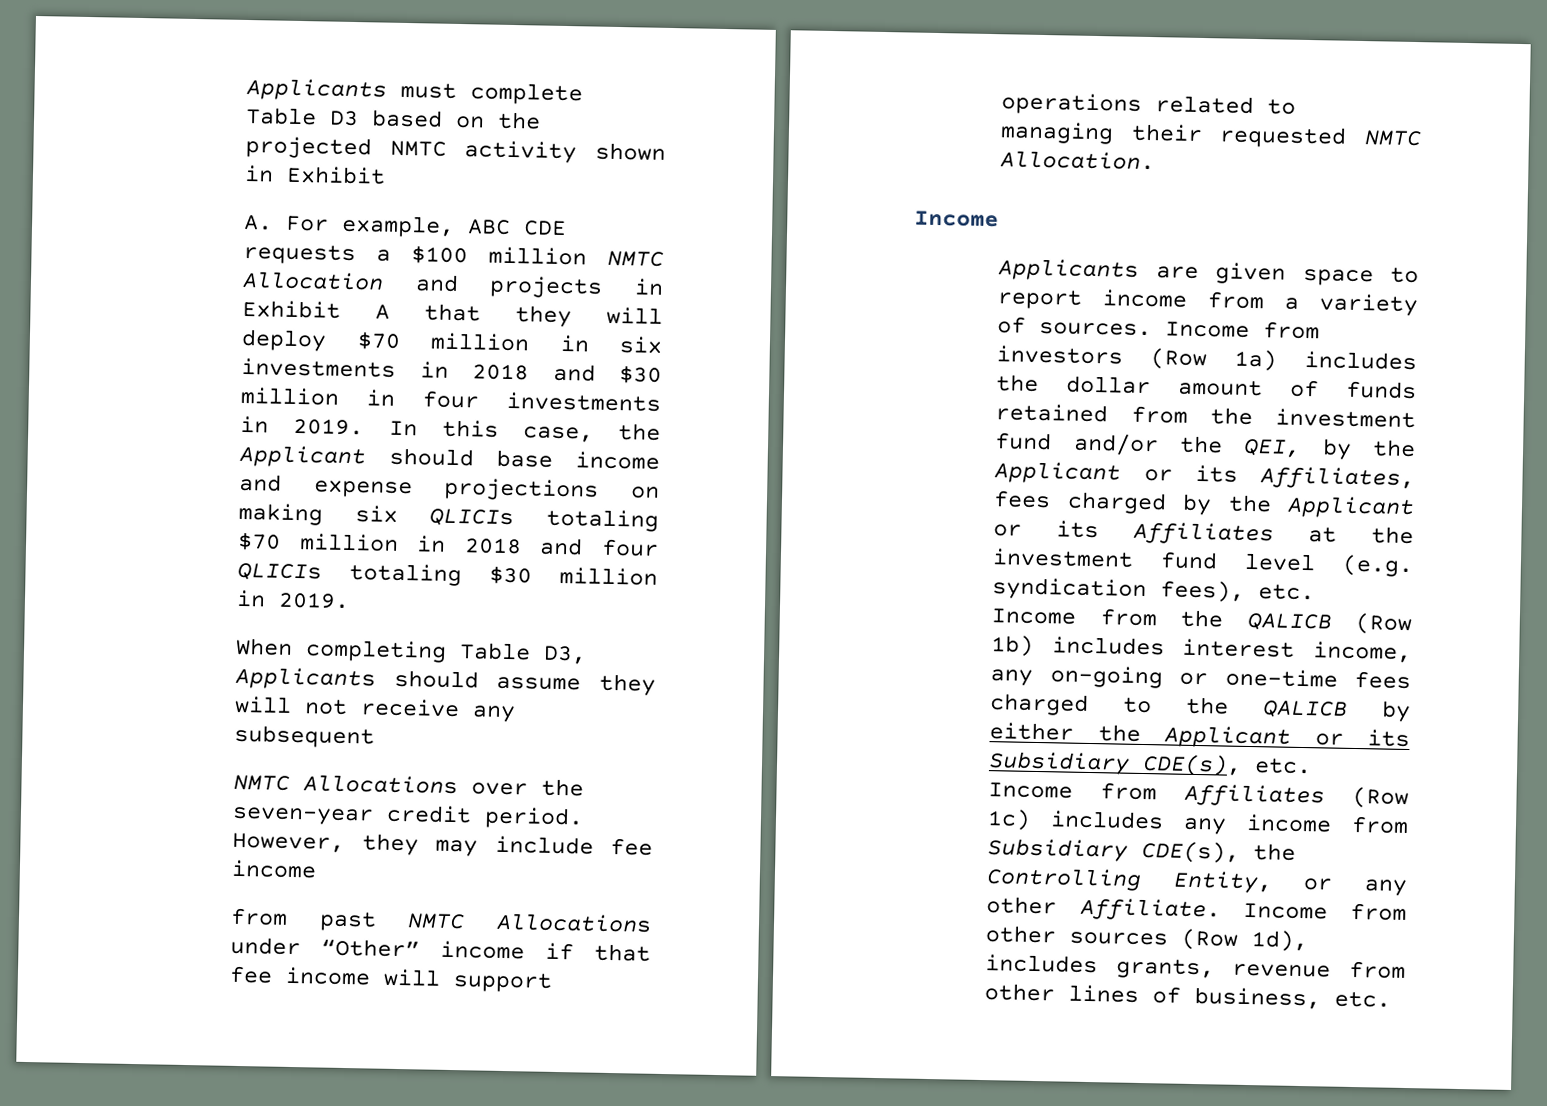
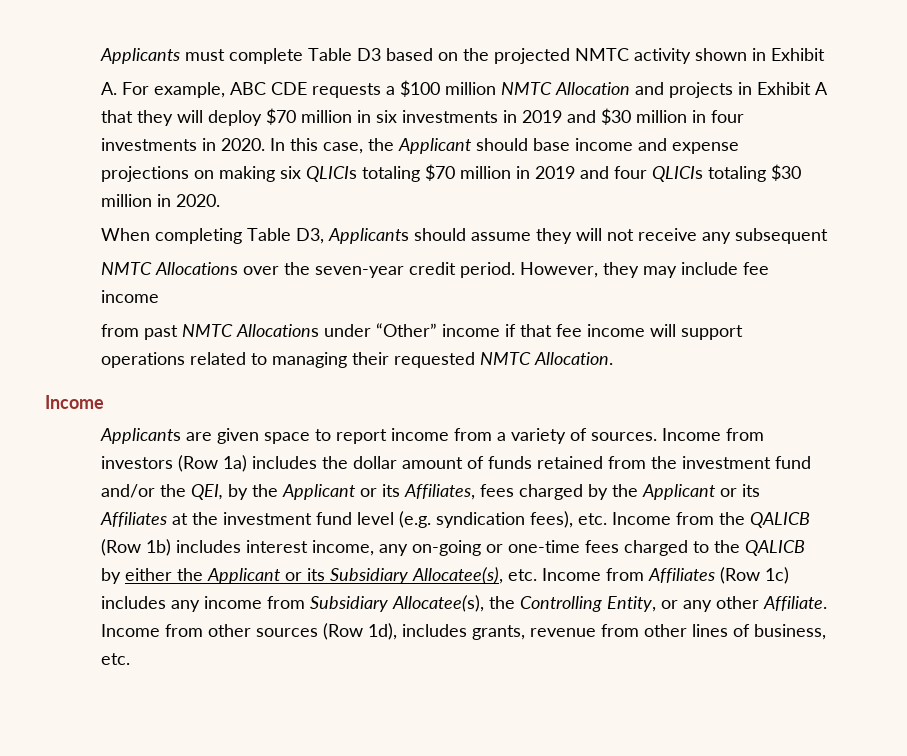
[472,363,530,381] 2018 -> [522,110,563,123] 2019
[293,417,365,436] 2019. -> [221,138,266,151] 2020.
[463,537,522,555] 2018 -> [535,166,576,179] 2019
[278,591,351,610] 2019. -> [176,194,221,207] 2020.
[1142,754,1243,777] CDE(s), -> [412,567,504,584] Allocatee(s),
[1141,840,1241,864] CDE(s), -> [392,595,485,612] Allocatee(s),

